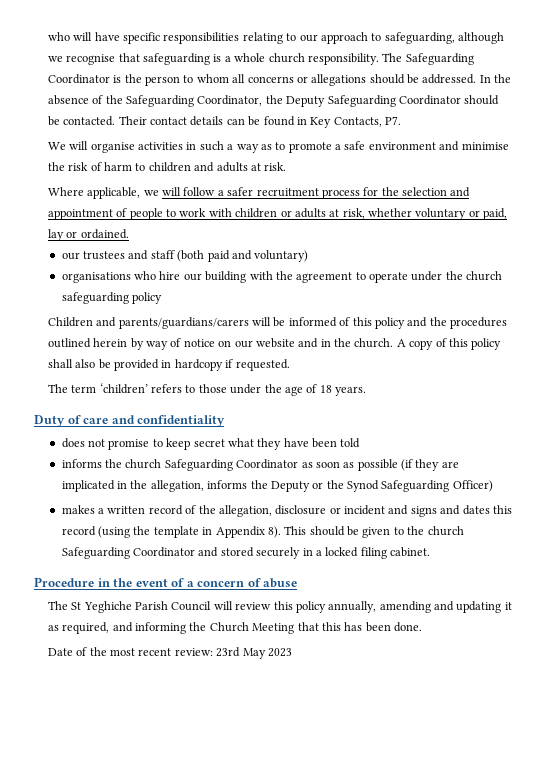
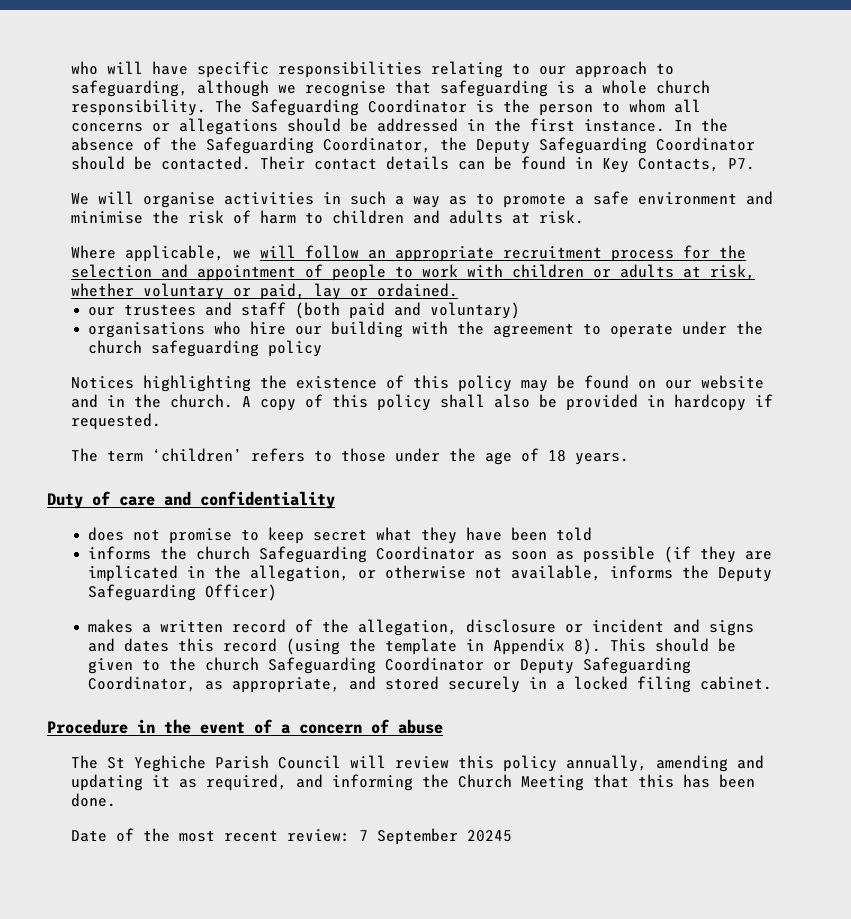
[422,74,477,84] addressed. -> [376,118,665,132] addressed in the first instance.
[217,187,254,196] a safer -> [367,246,494,262] an appropriate
[47,317,508,329] [47,338,215,350] Children and parents/guardians/carers will be informed of this policy and the procedures outlined herein by way of notice -> [70,375,629,392] Notices highlighting the existence of this policy may be found
[207,480,380,492] informs the Deputy or the Synod -> [358,565,773,582] or otherwise not available, informs the Deputy
(196, 552) none -> [493,657,692,674] [88,676,341,693] or Deputy Safeguarding Coordinator, as appropriate,
[216,647,292,659] 23rd May 2023 -> [358,828,512,845] 7 September 20245

